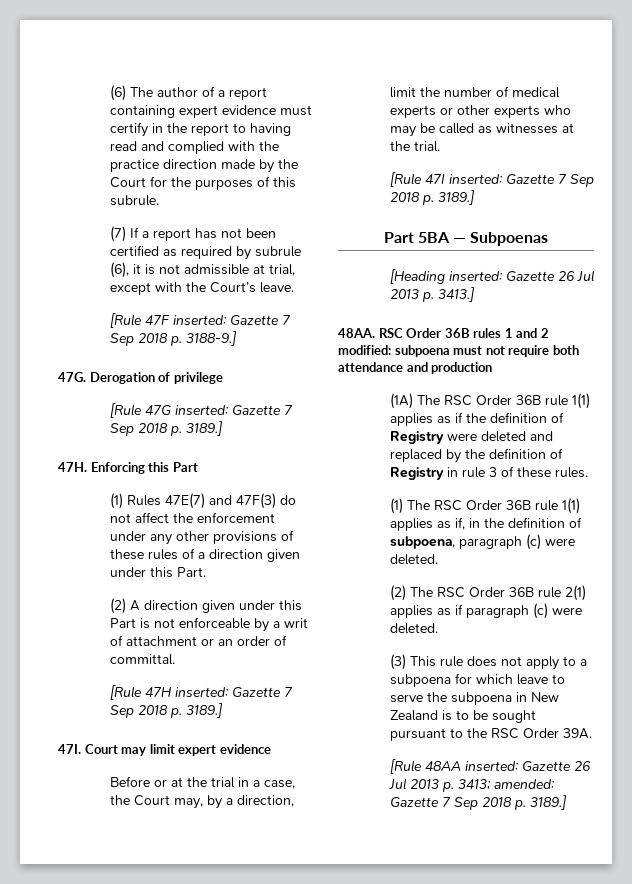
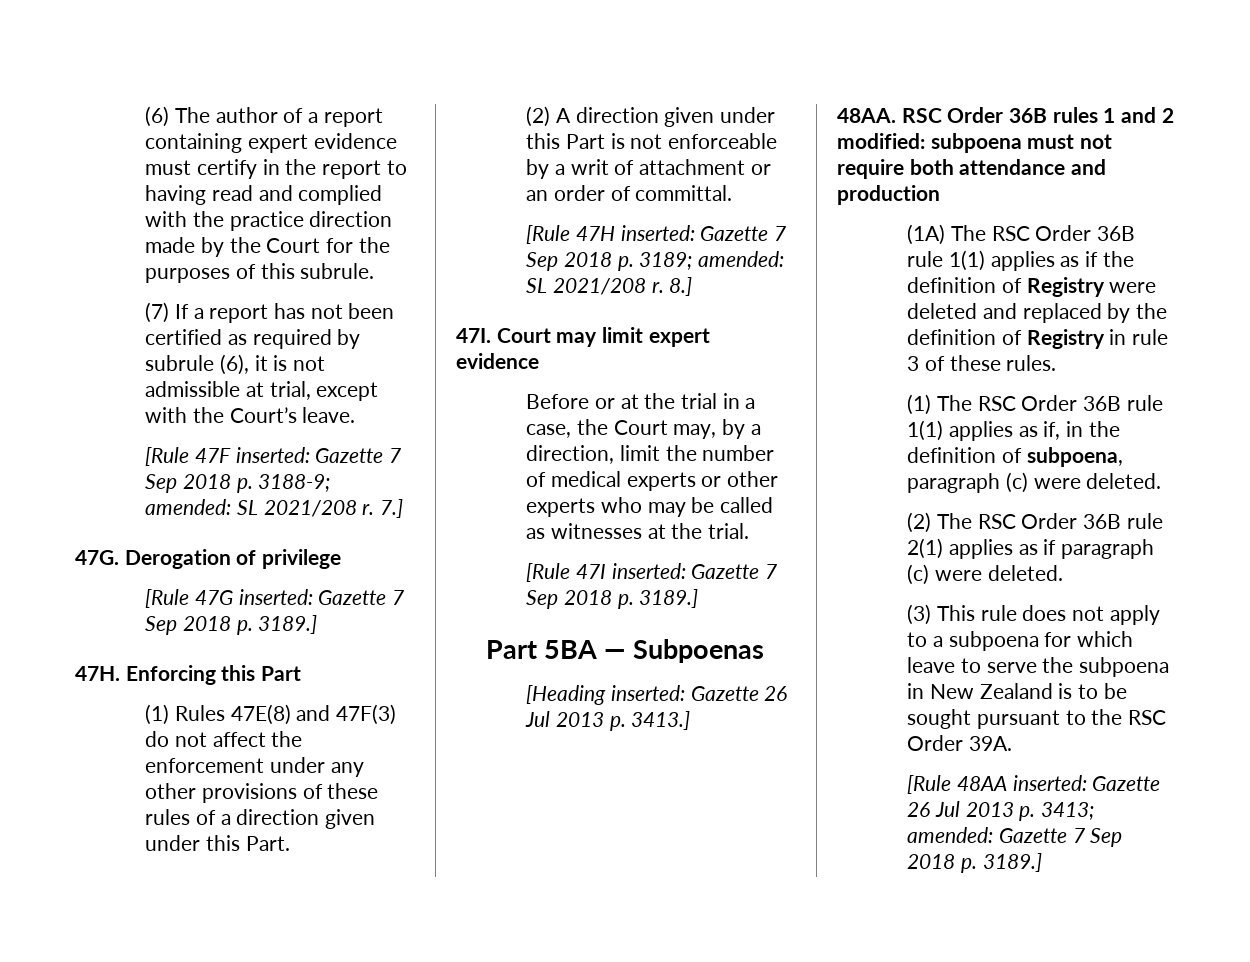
[185,331,237,346] 3188-9.] -> [258,474,331,492] [145,499,404,518] 3188-9; amended: SL 2021/208 r. 7.]
[164,493,205,509] 47E(7) -> [230,704,291,725] 47E(8)
[185,703,223,718] 3189.] -> [639,251,785,270] [526,277,693,296] 3189; amended: SL 2021/208 r. 8.]

